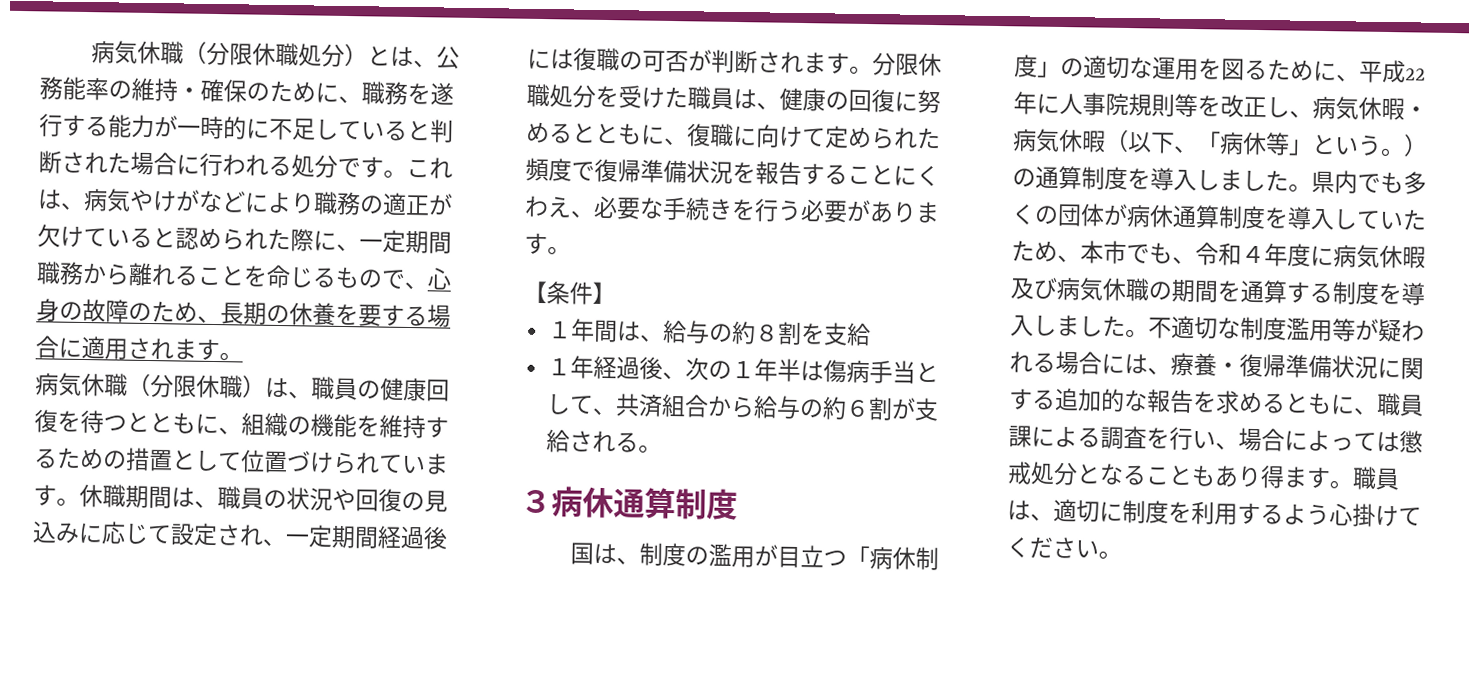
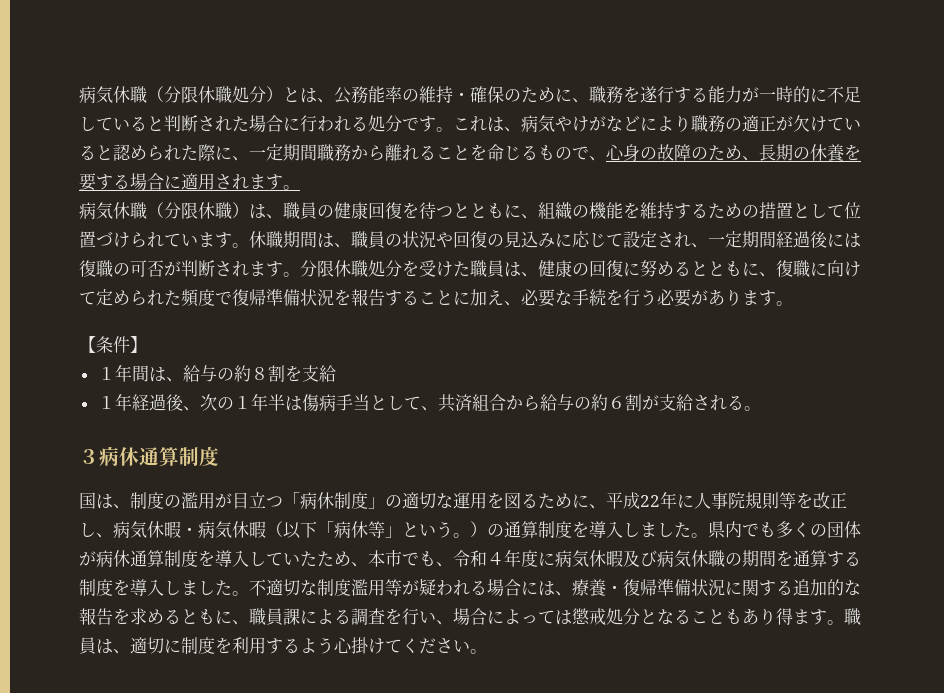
[916,165,940,187] [524,195,549,218] くわ -> [470,289,487,306] 加
[708,198,733,220] き -> (606, 297) none
[1173,145,1198,154] 、 -> (317, 529) none

